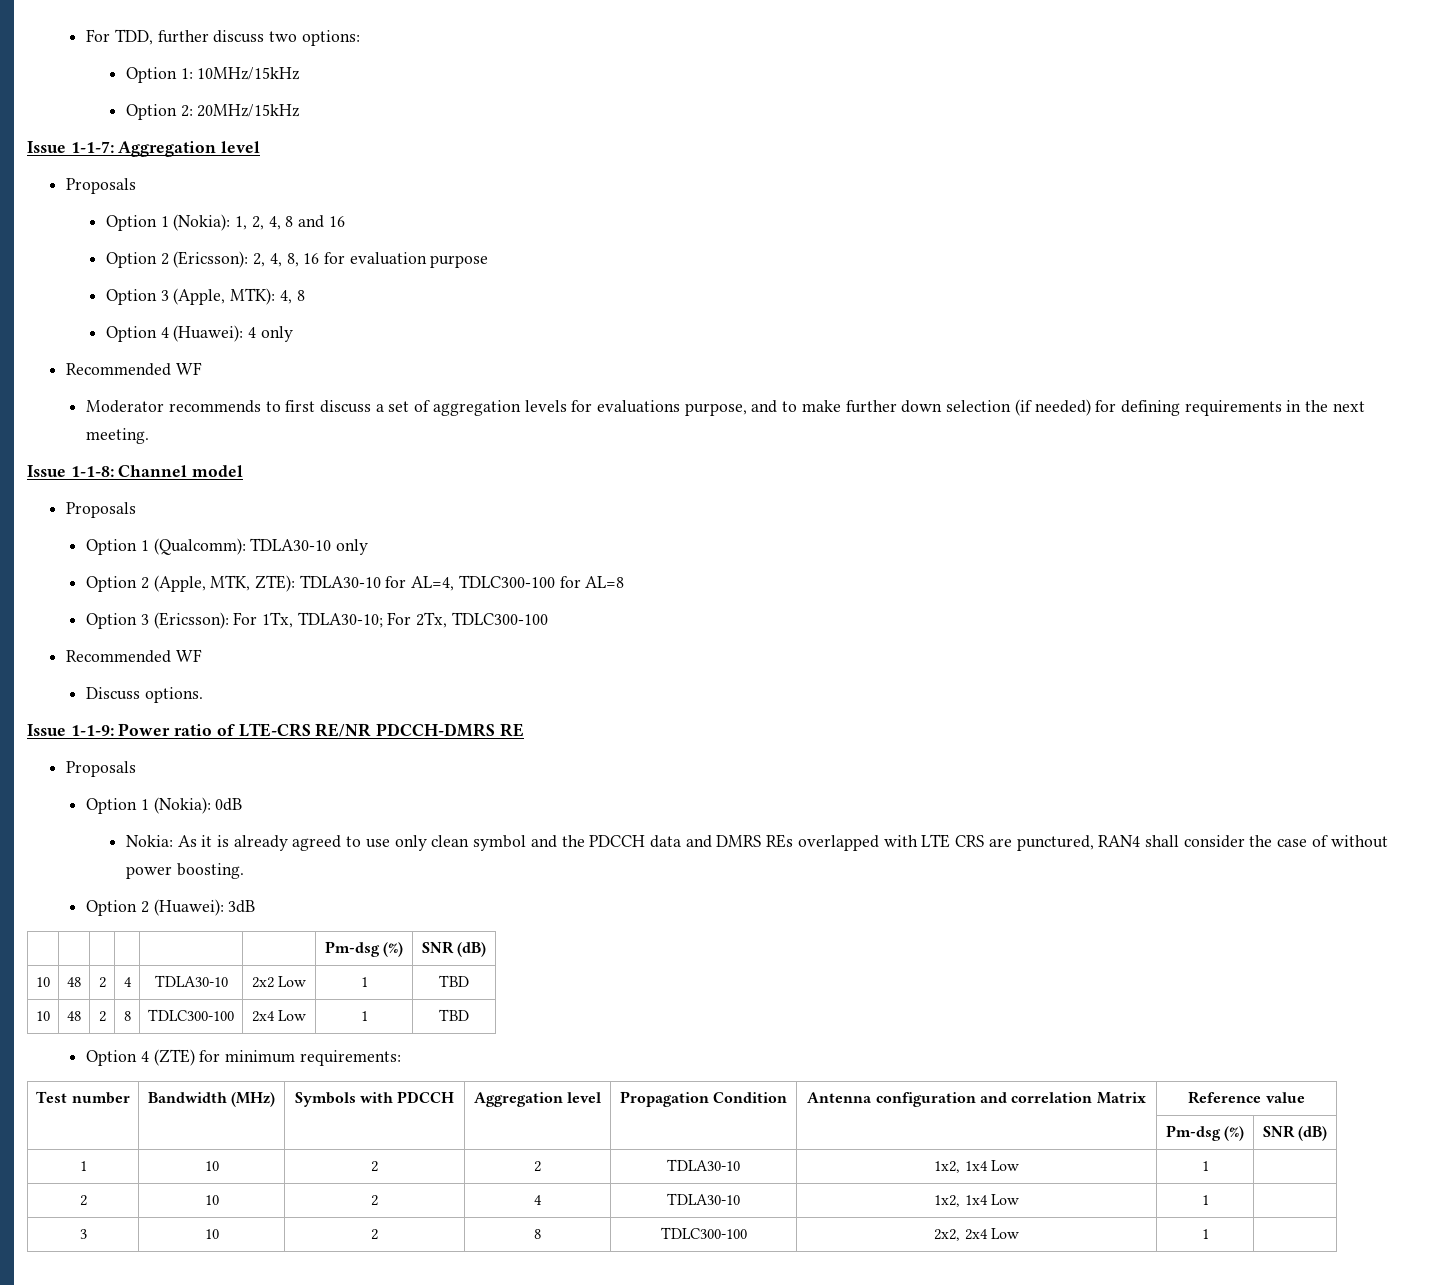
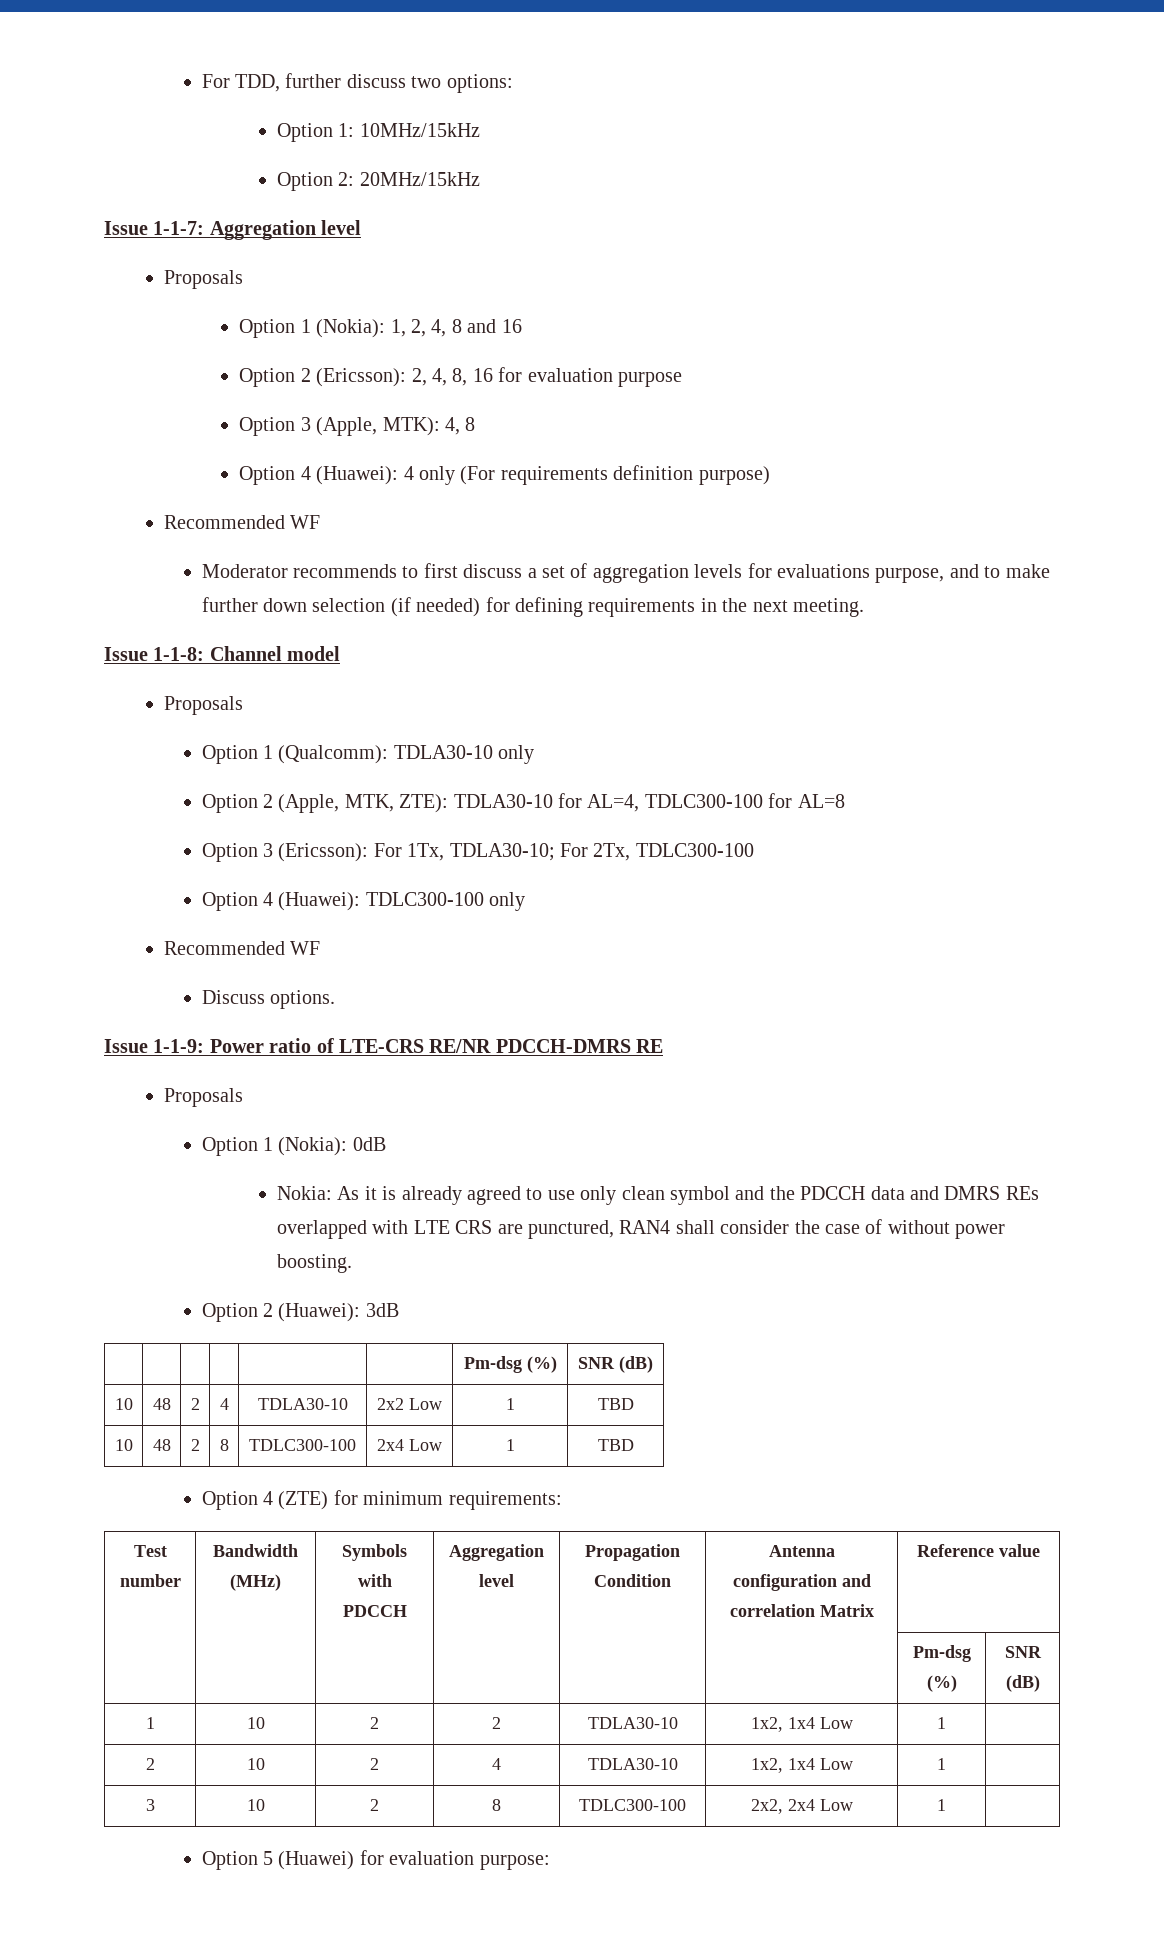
(293, 334) none -> [460,465,770,485] (For requirements definition purpose)
(548, 618) none -> [201,892,526,911] // Option 4 (Huawei): TDLC300-100 only
(1209, 1234) none -> [201,1850,550,1870] // Option 5 (Huawei) for evaluation purpose:

